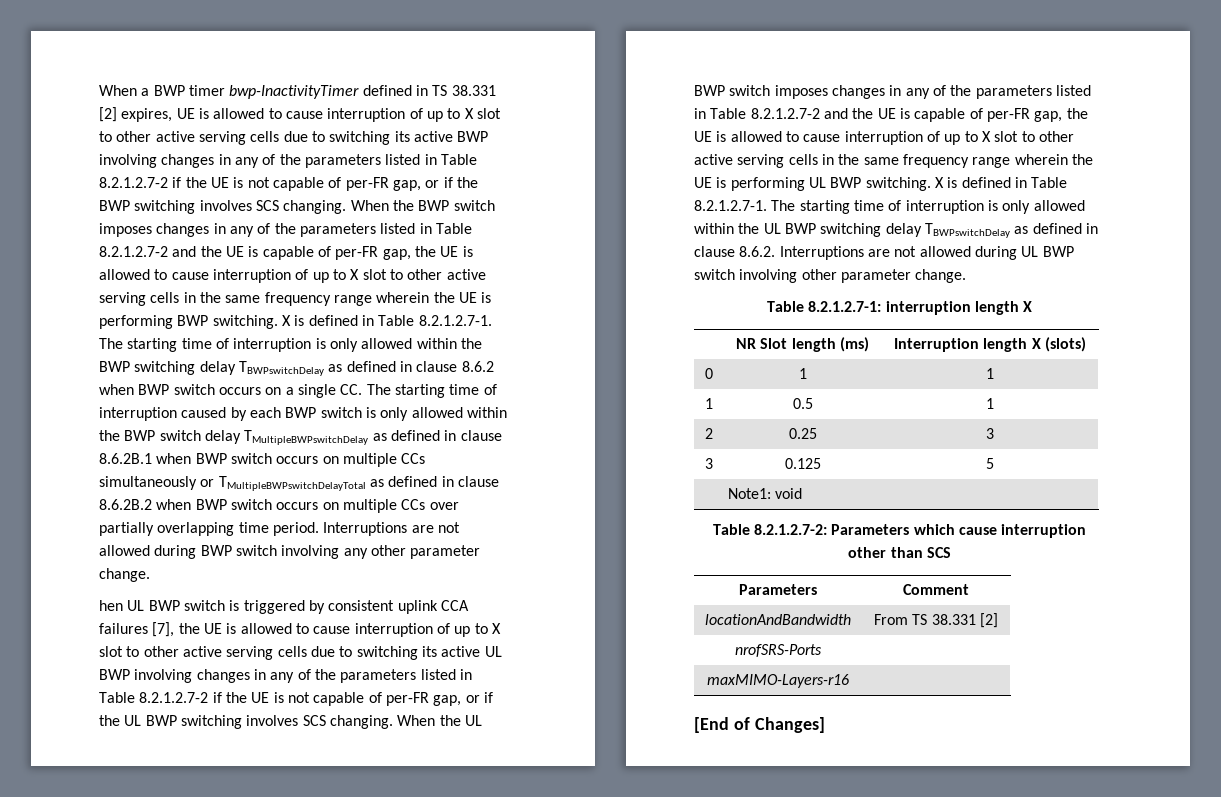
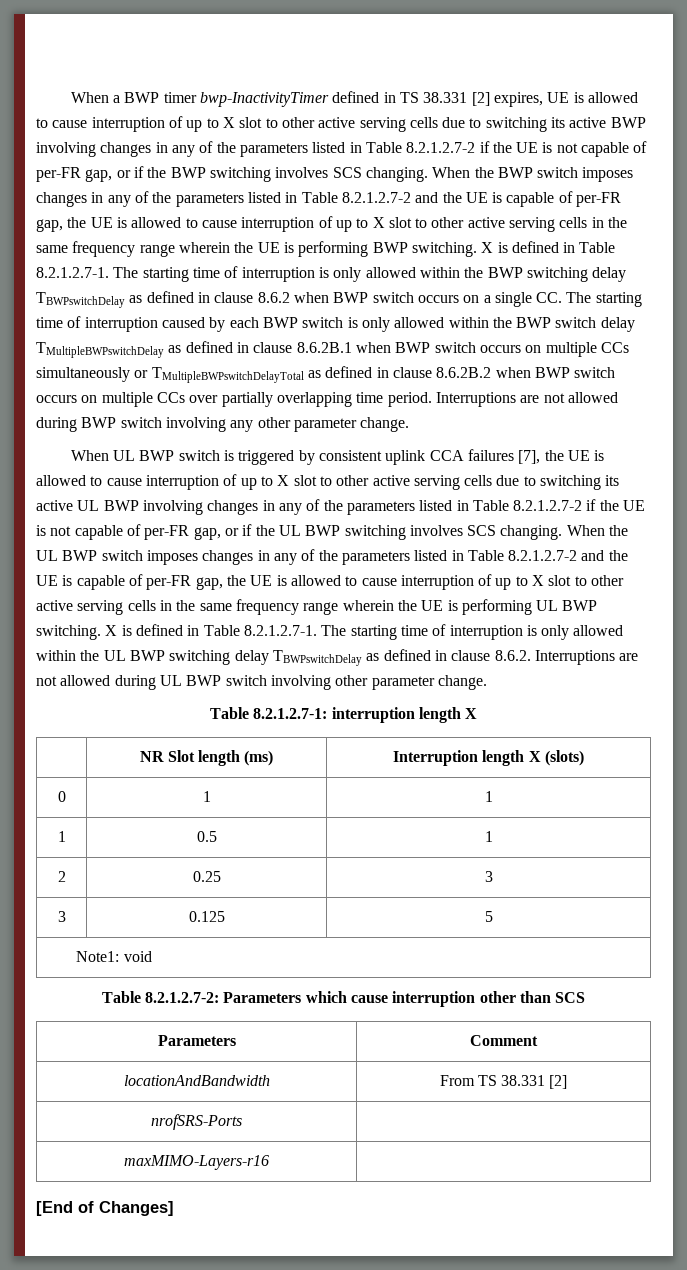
[99,600,123,611] hen -> [70,450,109,461] When

